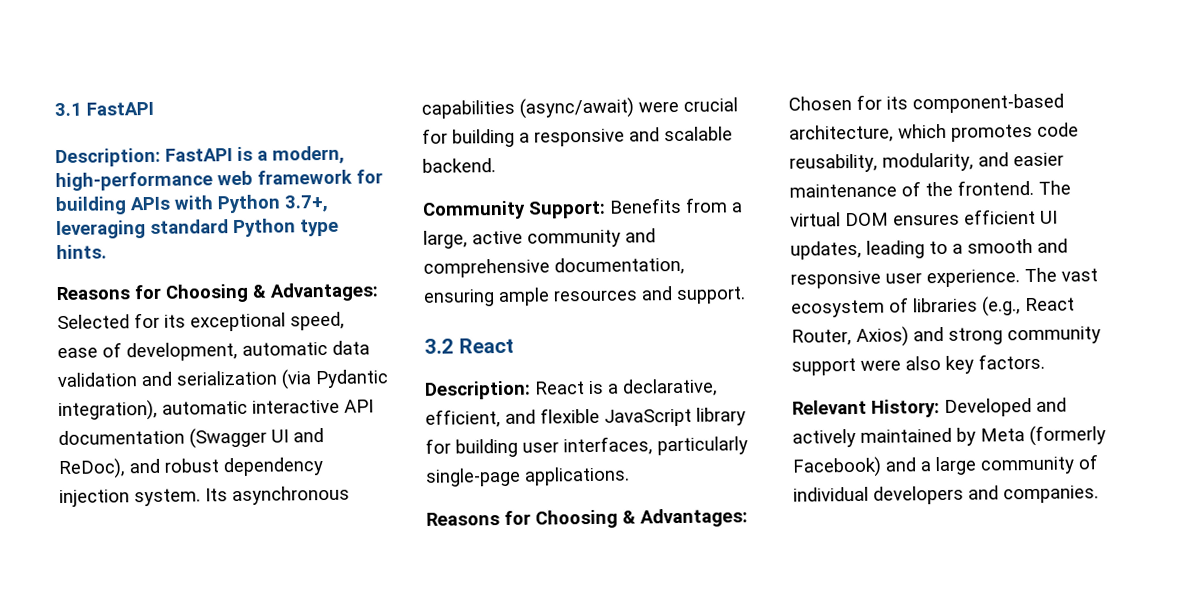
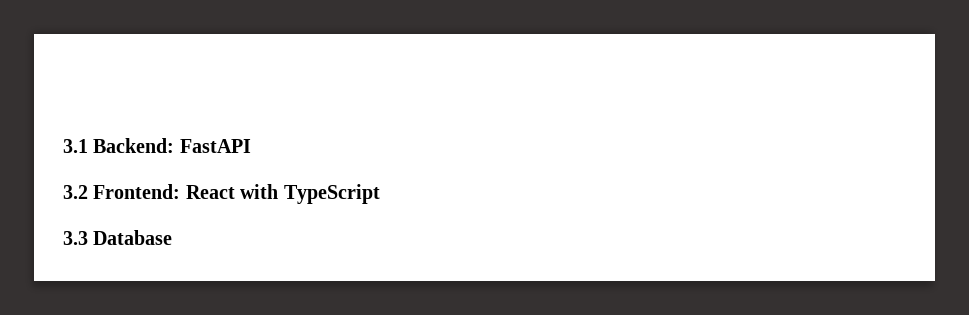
(82, 109) none -> [93,138,175,153] Backend:
[55,145,345,168] [55,169,383,192] [55,194,329,216] [56,218,339,240] [56,244,107,260] [56,282,379,303] [57,311,345,332] [57,340,370,362] [57,369,389,390] [58,399,374,422] [58,427,324,449] [58,457,324,480] [59,485,350,508] [421,97,738,119] [422,126,733,148] [422,158,496,173] [422,197,743,220] [423,228,656,249] [423,256,685,278] [423,286,746,307] [424,337,514,354] [424,378,718,400] [425,407,746,428] [425,436,748,458] [425,466,630,487] [426,508,748,529] [788,93,1064,114] [789,122,1079,143] [789,152,1064,173] [789,179,1071,198] [790,208,1058,227] [790,238,1068,260] [790,267,1098,289] [791,296,1075,318] [791,326,1101,347] [791,353,1045,376] [792,397,1067,418] [792,425,1106,448] [792,454,1098,478] [793,485,1099,505] Description: FastAPI is a modern, high-performance web framework for building APIs with Python 3.7+, leveraging standard Python type hints. // Reasons for Choosing & Advantages: Selected for its exceptional speed, ease of development, automatic data validation and serialization (via Pydantic integration), automatic interactive API documentation (Swagger UI and ReDoc), and robust dependency injection system. Its asynchronous capabilities (async/await) were crucial for building a responsive and scalable backend. // Community Support: Benefits from a large, active community and comprehensive documentation, ensuring ample resources and support. // 3.2 React // Description: React is a declarative, efficient, and flexible JavaScript library for building user interfaces, particularly single-page applications. // Reasons for Choosing & Advantages: Chosen for its component-based architecture, which promotes code reusability, modularity, and easier maintenance of the frontend. The virtual DOM ensures efficient UI updates, leading to a smooth and responsive user experience. The vast ecosystem of libraries (e.g., React Router, Axios) and strong community support were also key factors. // Relevant History: Developed and actively maintained by Meta (formerly Facebook) and a large community of individual developers and companies. -> [63,184,380,204] [63,230,173,245] 3.2 Frontend: React with TypeScript // 3.3 Database

